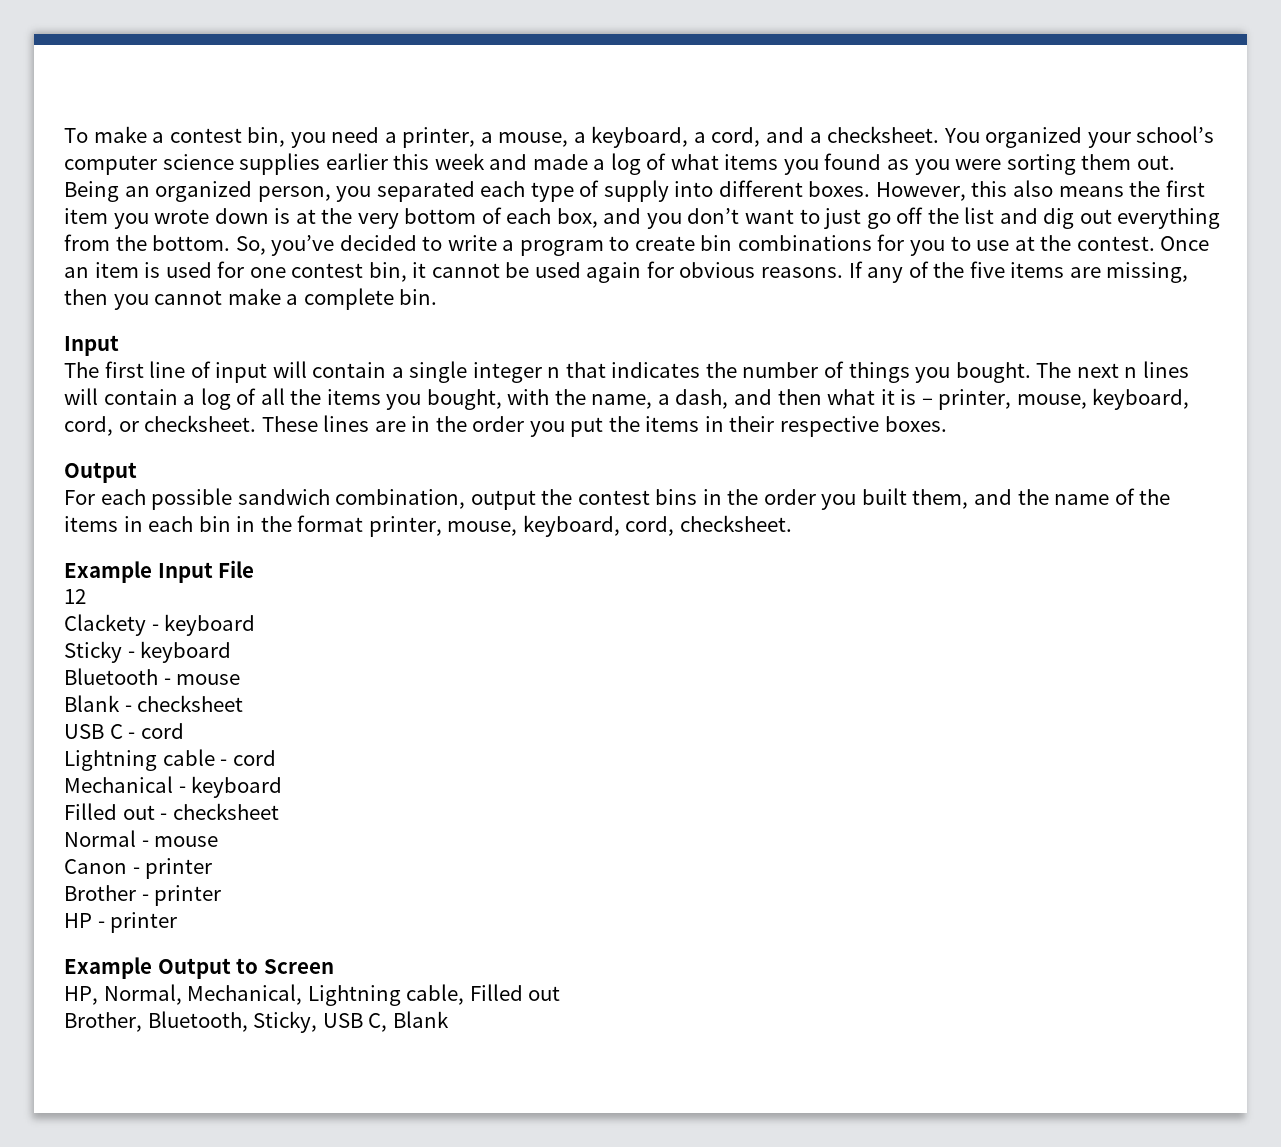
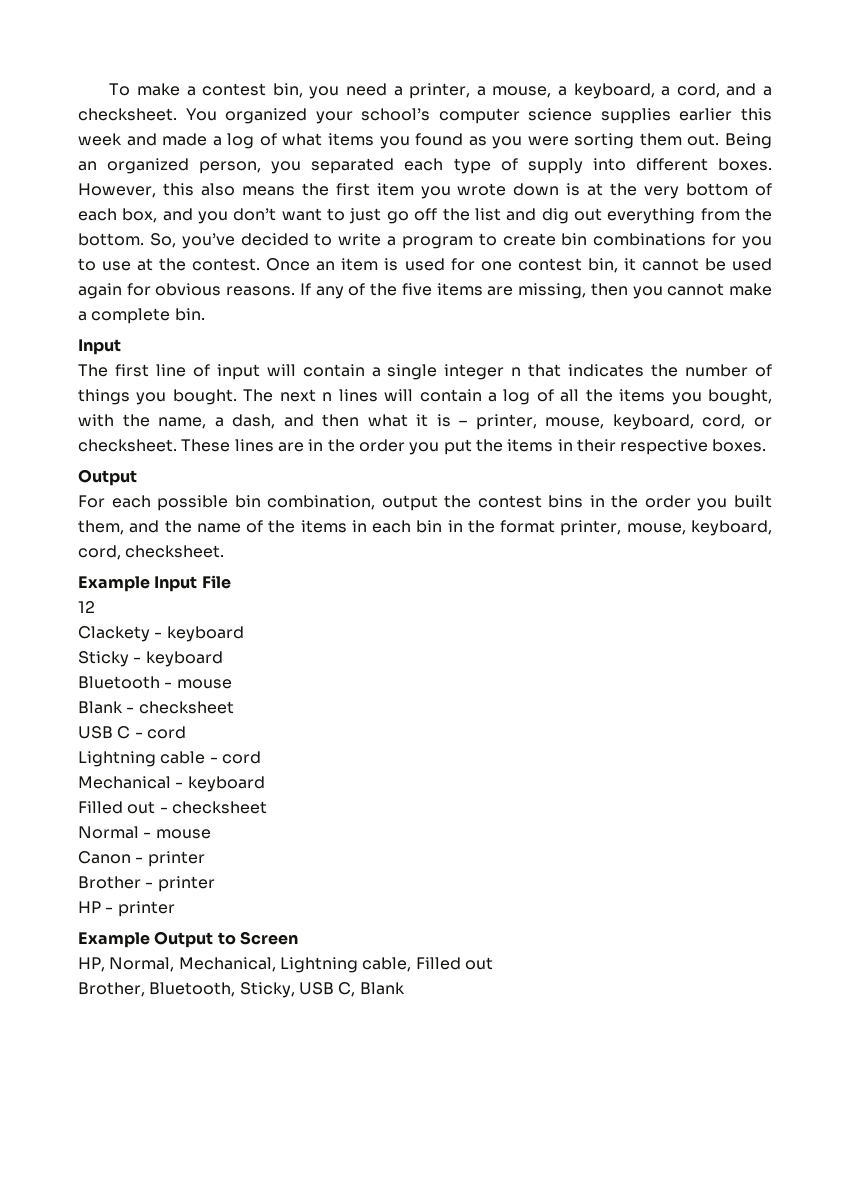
[237,489,330,505] sandwich -> [234,495,261,508] bin

